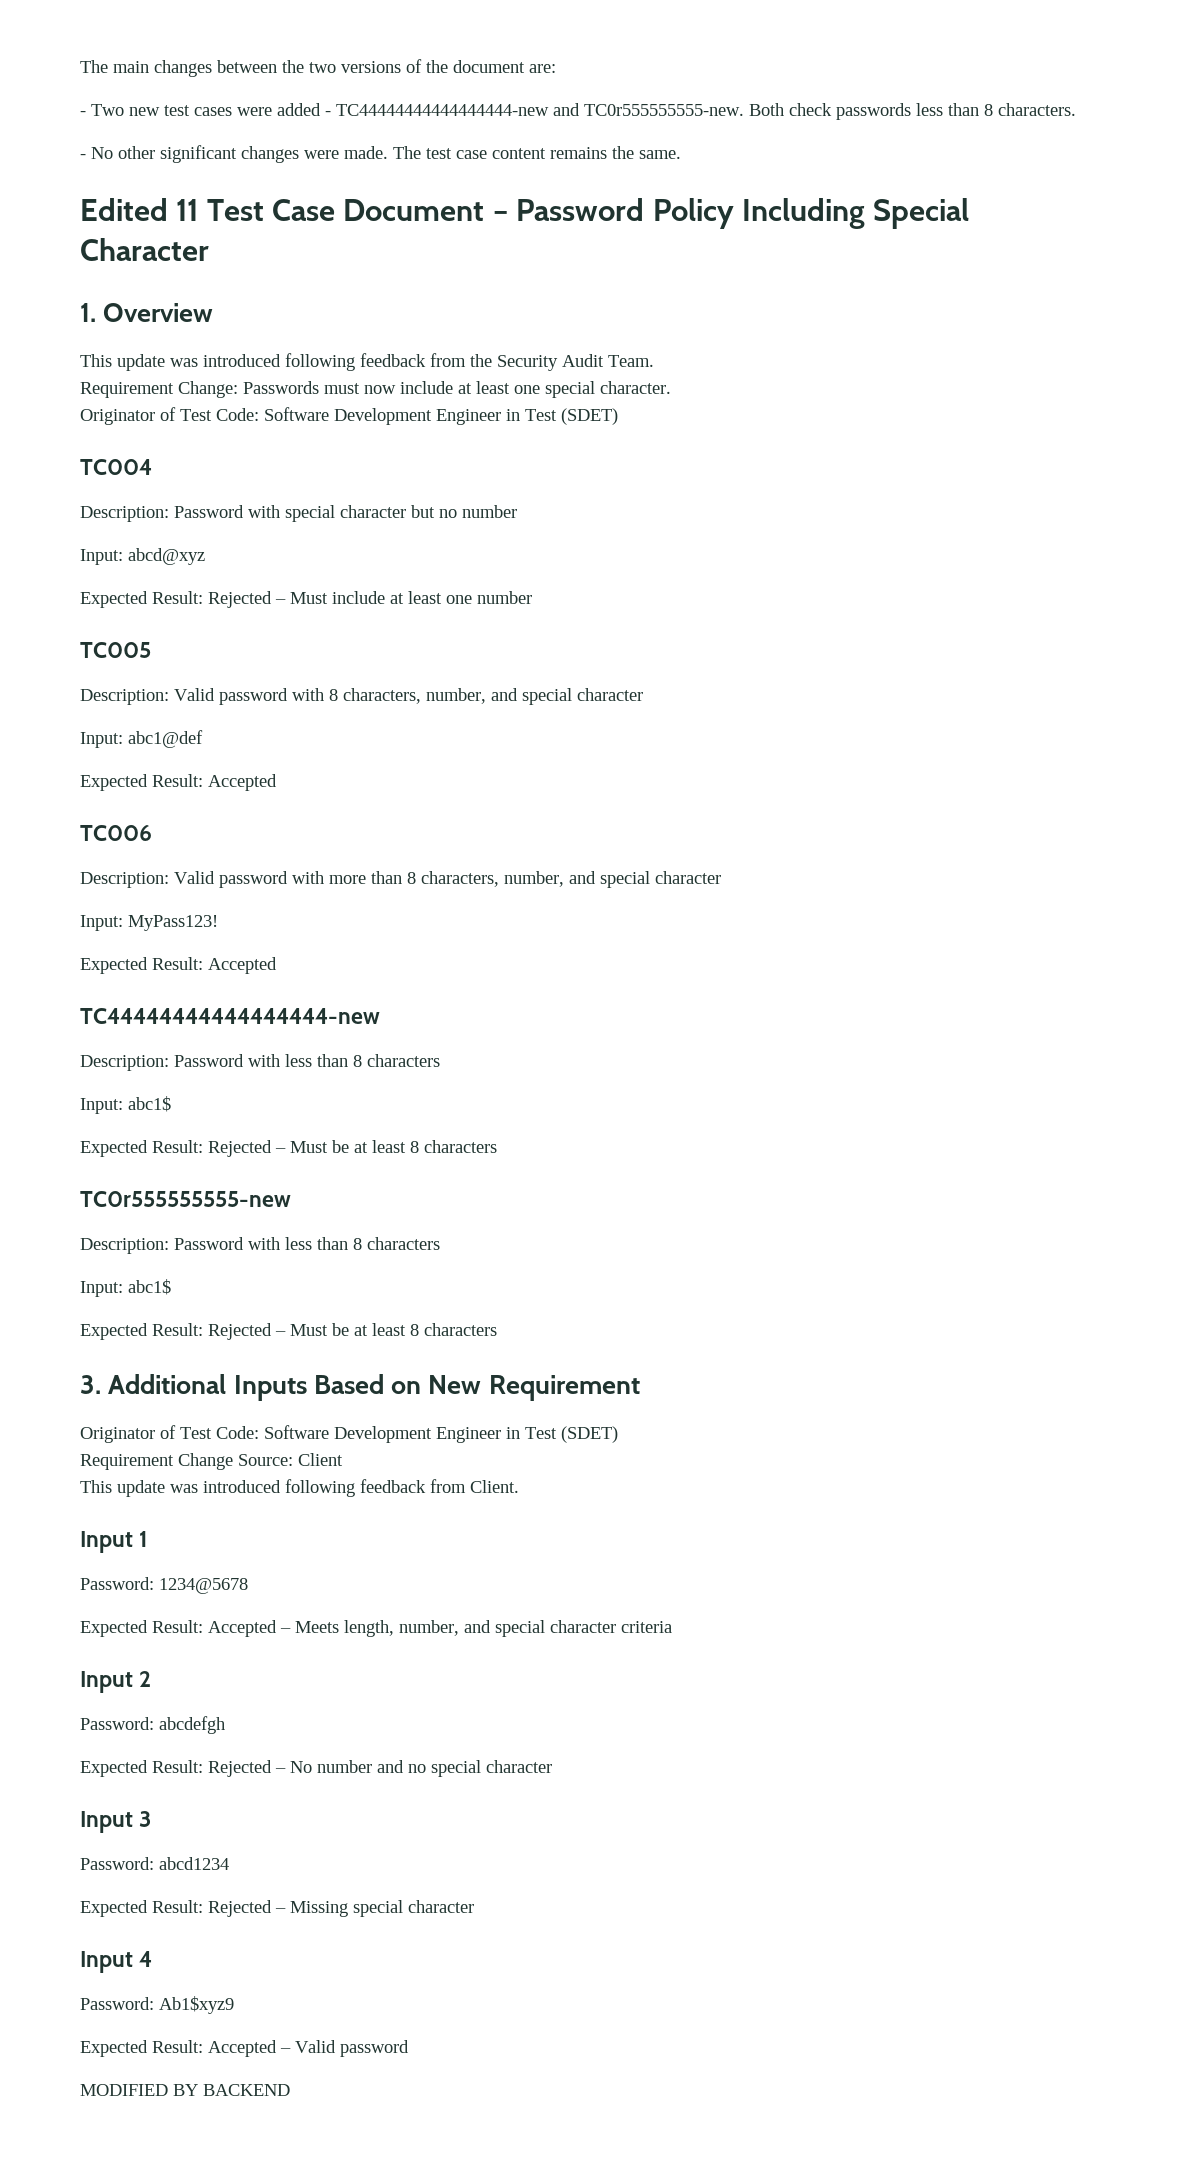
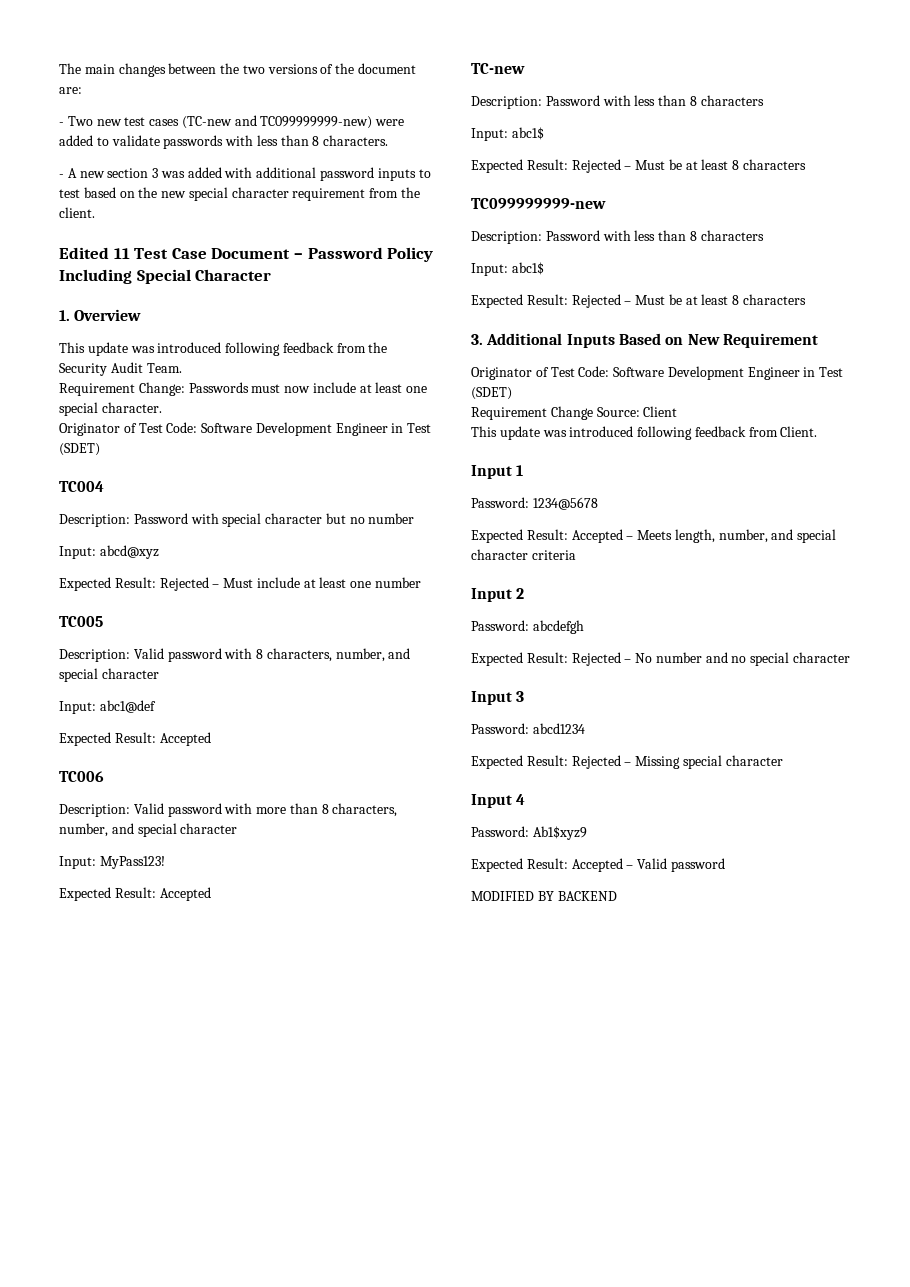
[237,103,911,120] were added - TC44444444444444444-new and TC0r555555555-new. Both check passwords -> [181,115,405,129] [59,135,254,149] (TC-new and TC099999999-new) were added to validate passwords with
[91,145,681,163] No other significant changes were made. The test case content remains the same. -> [67,167,431,181] [59,187,421,201] [59,207,95,218] A new section 3 was added with additional password inputs to test based on the new special character requirement from the client.
[80,1008,380,1024] TC44444444444444444-new -> [471,63,525,74] TC-new
[80,1191,291,1207] TC0r555555555-new -> [471,198,606,209] TC099999999-new

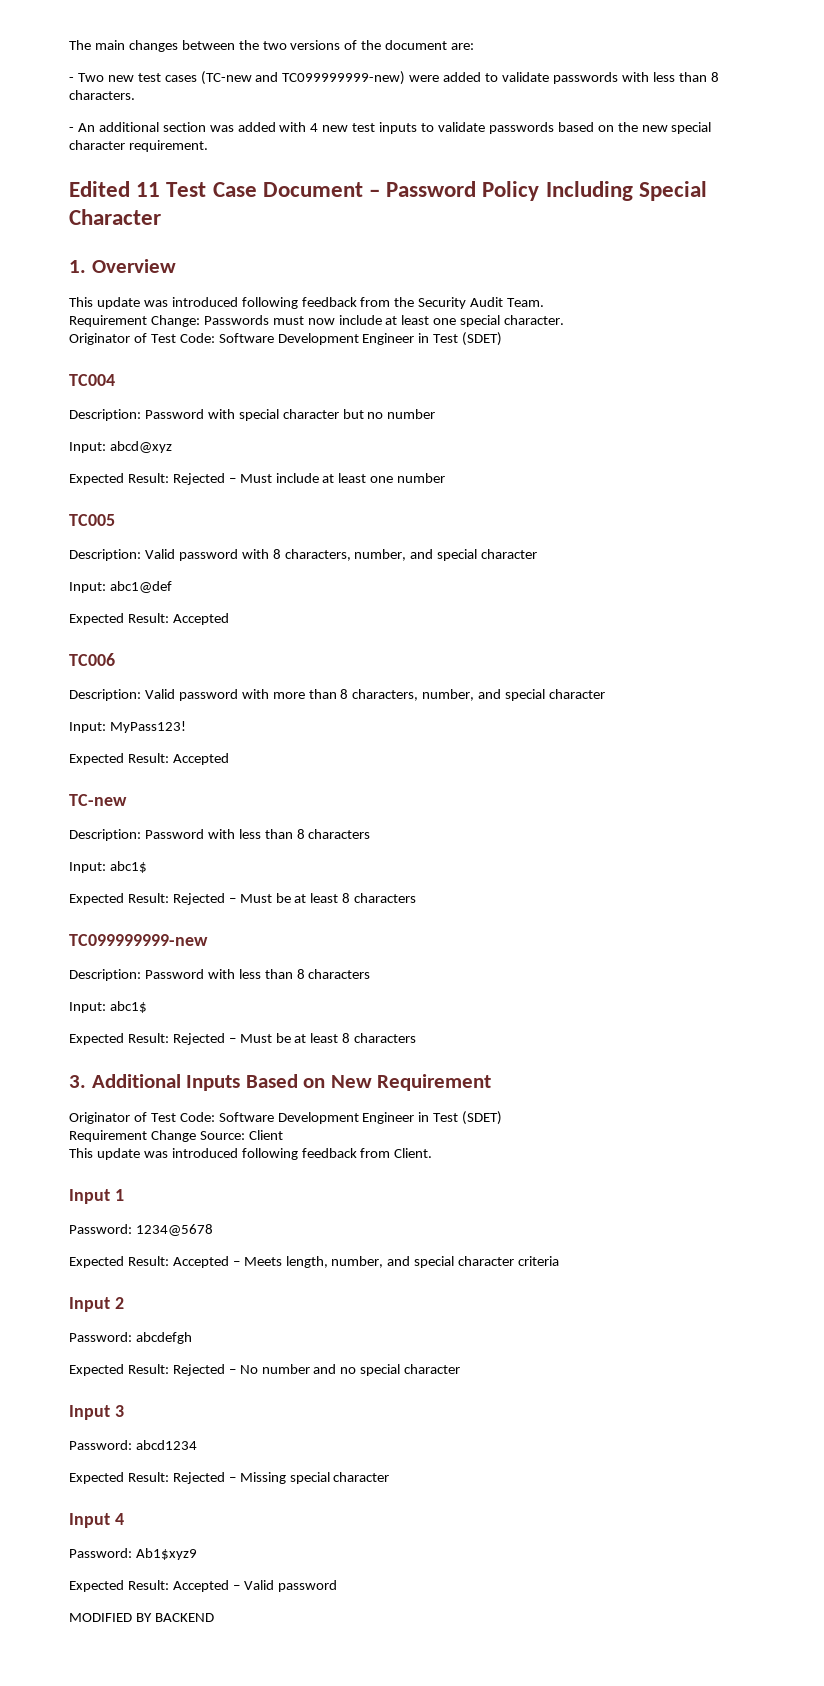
[67,167,431,181] [59,189,80,198] A new section 3 was added with additional password inputs to test -> [77,122,554,134] An additional section was added with 4 new test inputs to validate passwords
[292,187,421,201] [59,207,95,218] requirement from the client. -> [128,140,208,152] requirement.

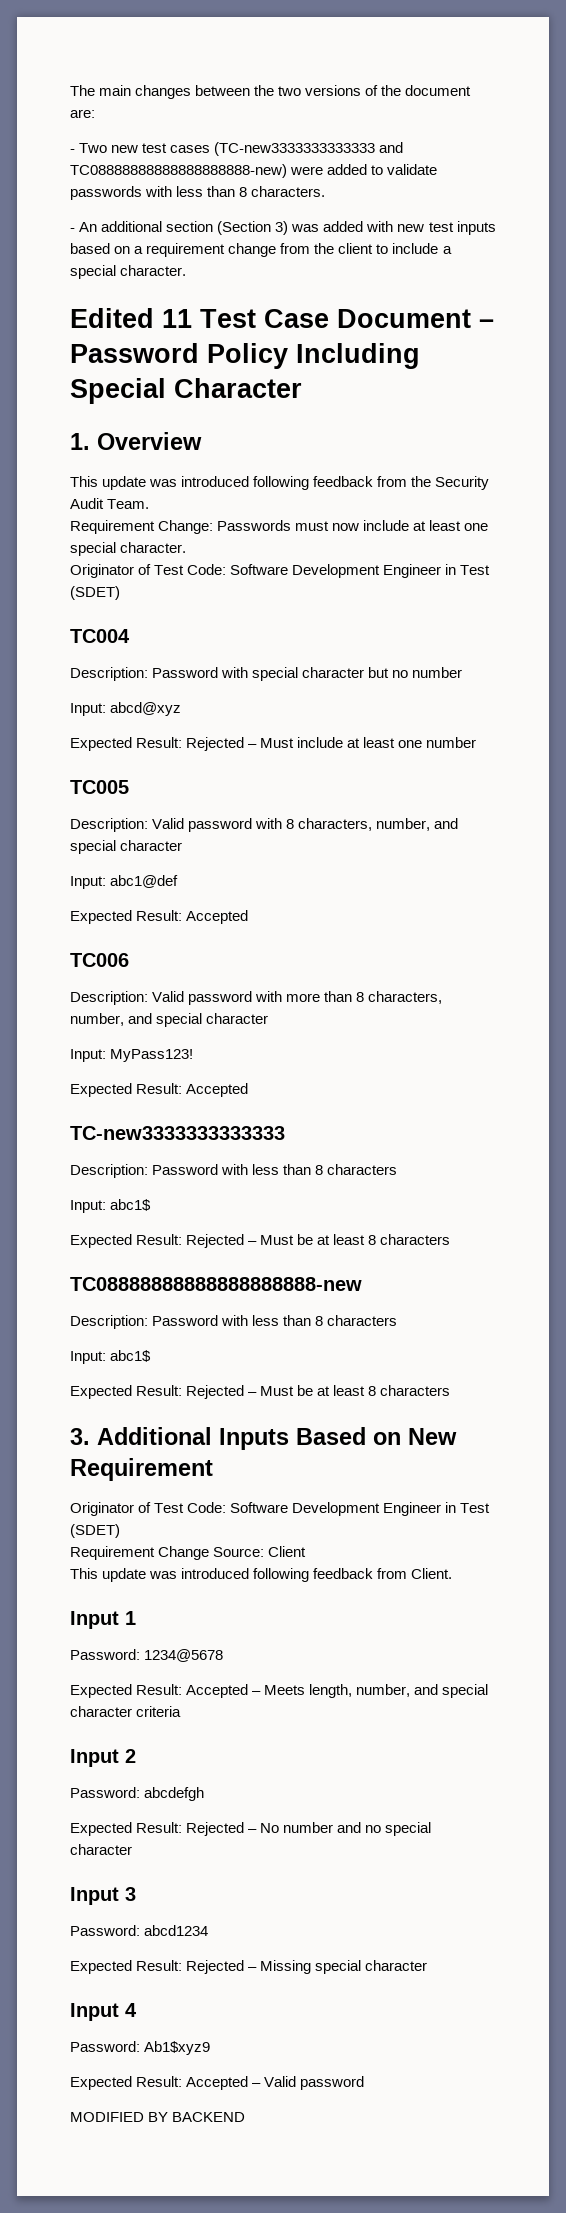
[200,71,406,85] (TC-new and TC099999999-new) -> [214,142,404,156] [70,164,287,178] (TC-new3333333333333 and TC08888888888888888888-new)
(206, 127) none -> [217,221,289,235] (Section 3)
[310,123,319,132] 4 -> (394, 226) none
[421,122,712,134] [69,140,208,152] to validate passwords based on the new special character requirement. -> [70,243,452,257] [70,265,187,279] based on a requirement change from the client to include a special character.
[69,794,127,806] TC-new -> [70,1126,285,1140] TC-new3333333333333
[69,934,208,946] TC099999999-new -> [70,1277,362,1291] TC08888888888888888888-new

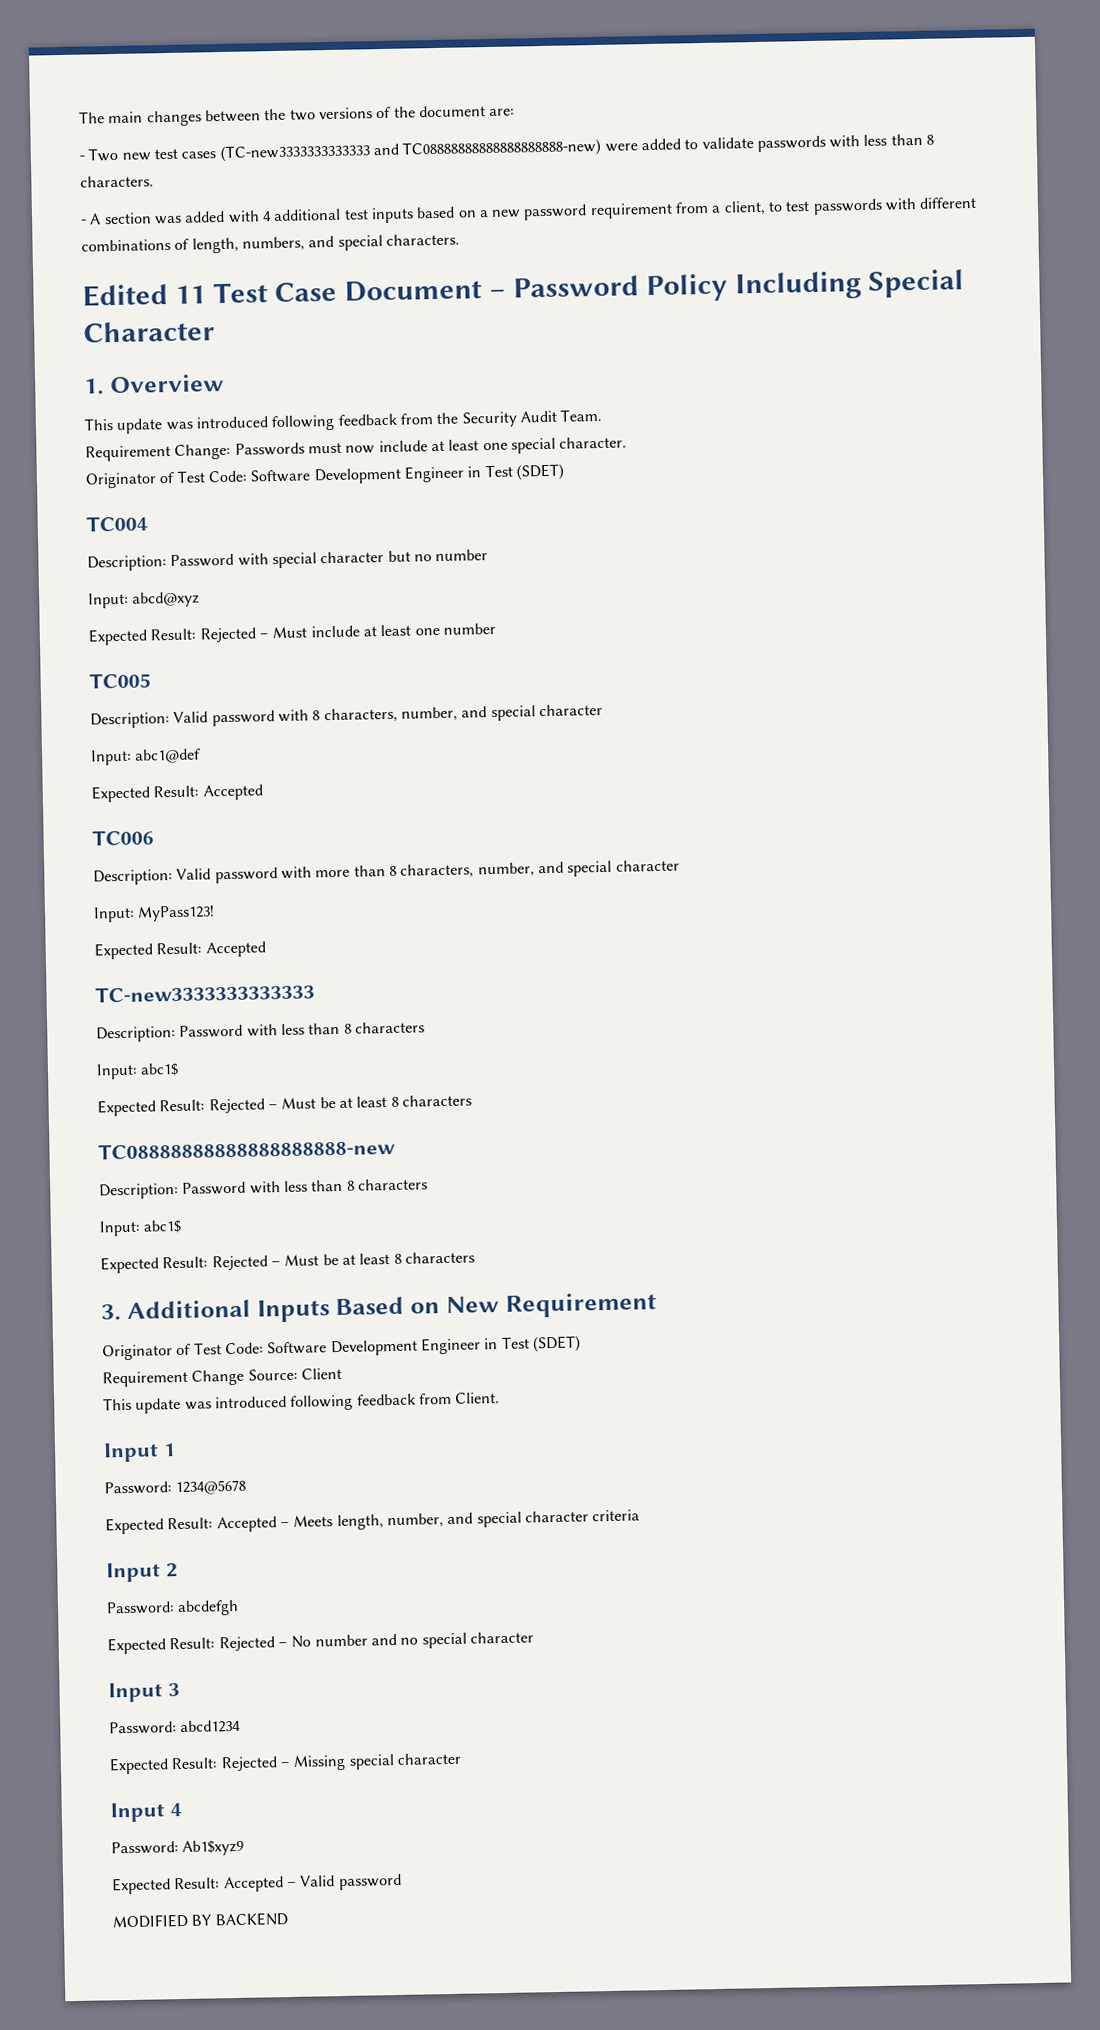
[79,221,289,235] An additional section (Section 3) -> [89,212,152,225] A section
[397,224,425,232] new -> [261,208,342,222] 4 additional
[146,243,452,257] [70,265,187,279] requirement change from the client to include a special character. -> [491,196,978,221] [81,233,460,254] new password requirement from a client, to test passwords with different combinations of length, numbers, and special characters.

